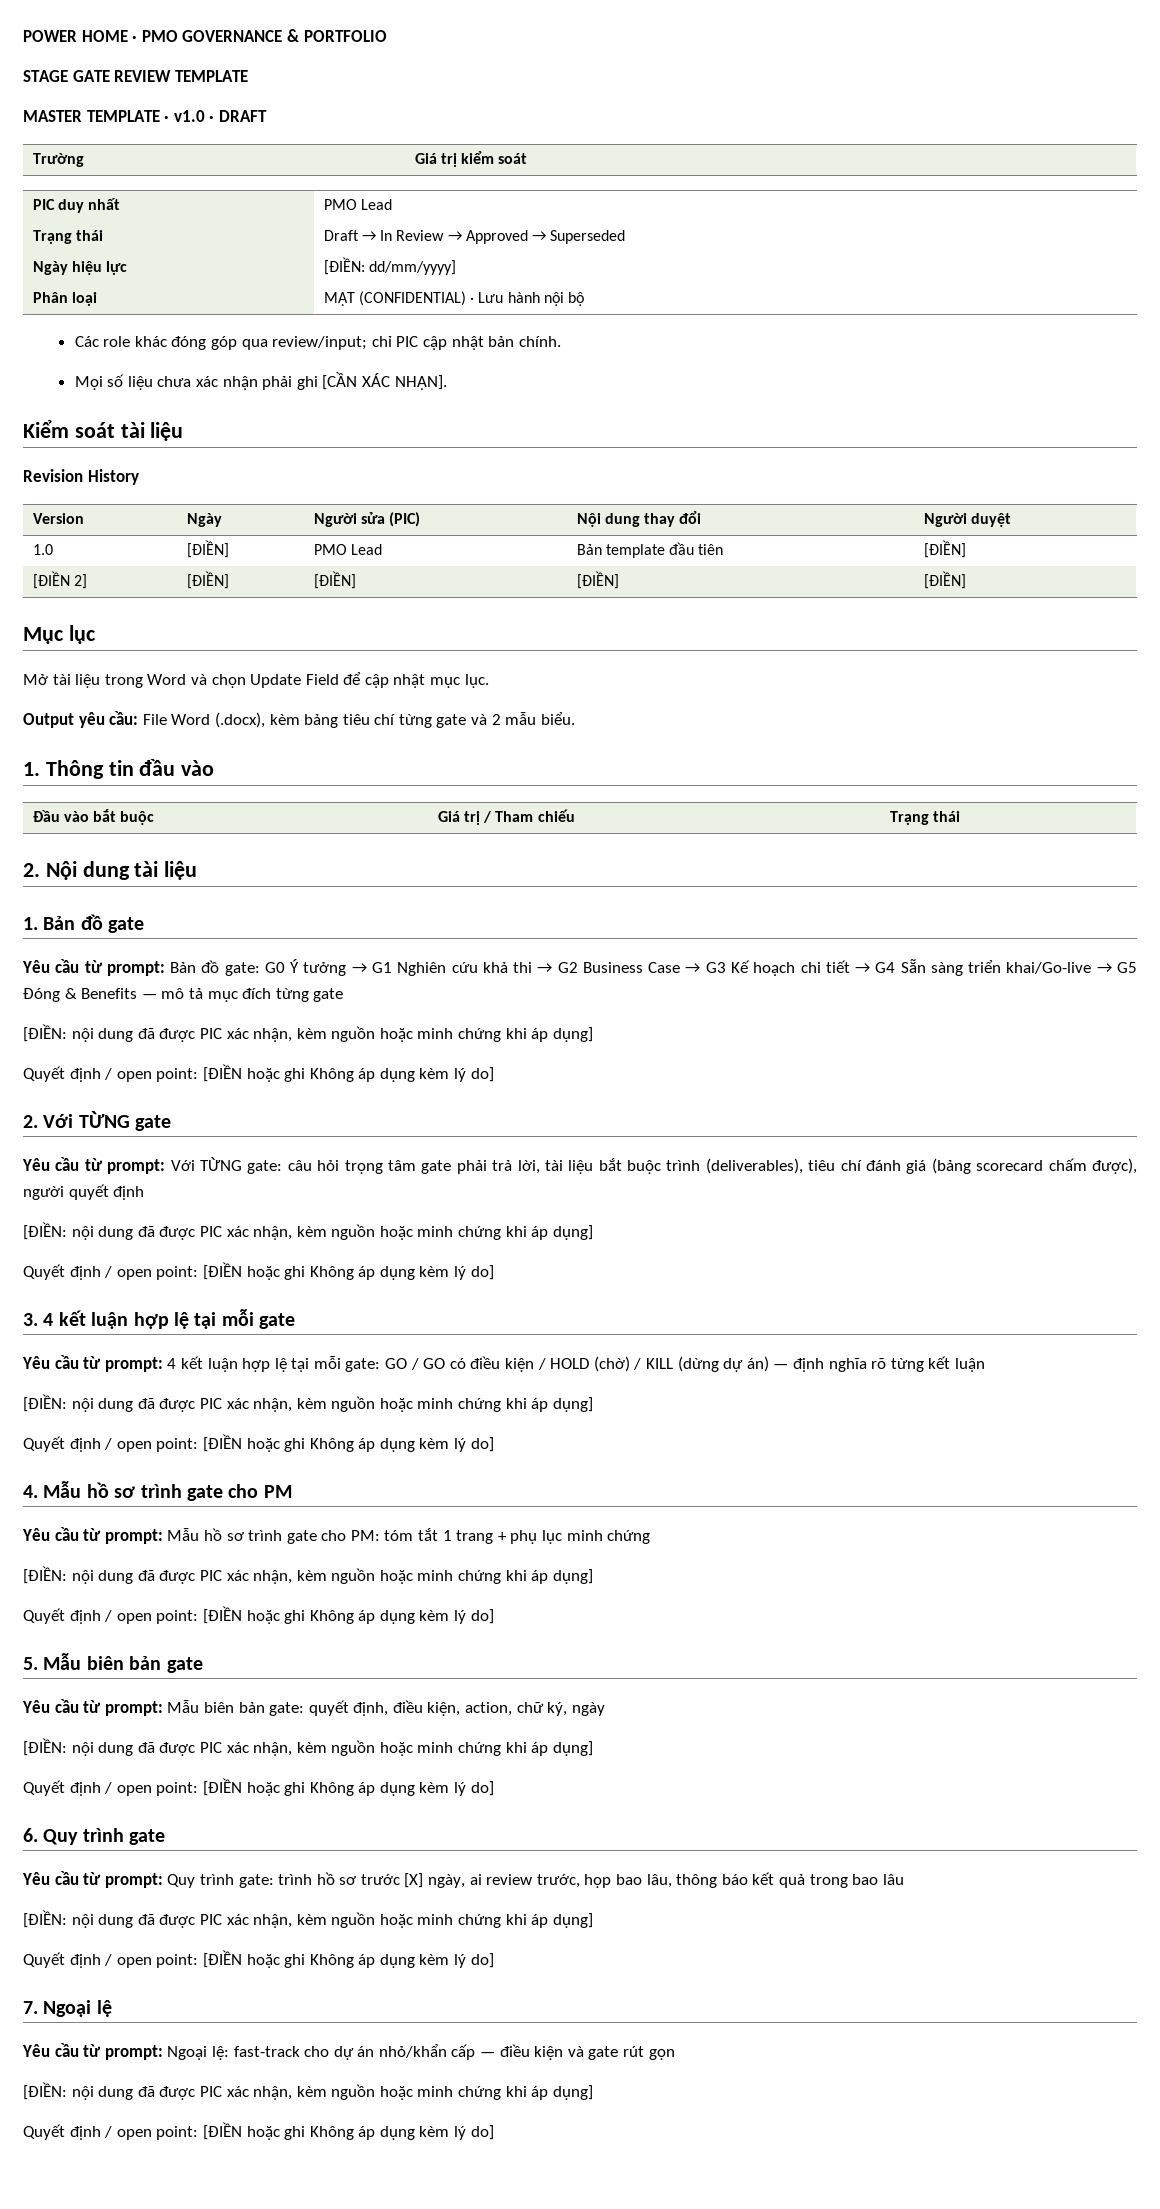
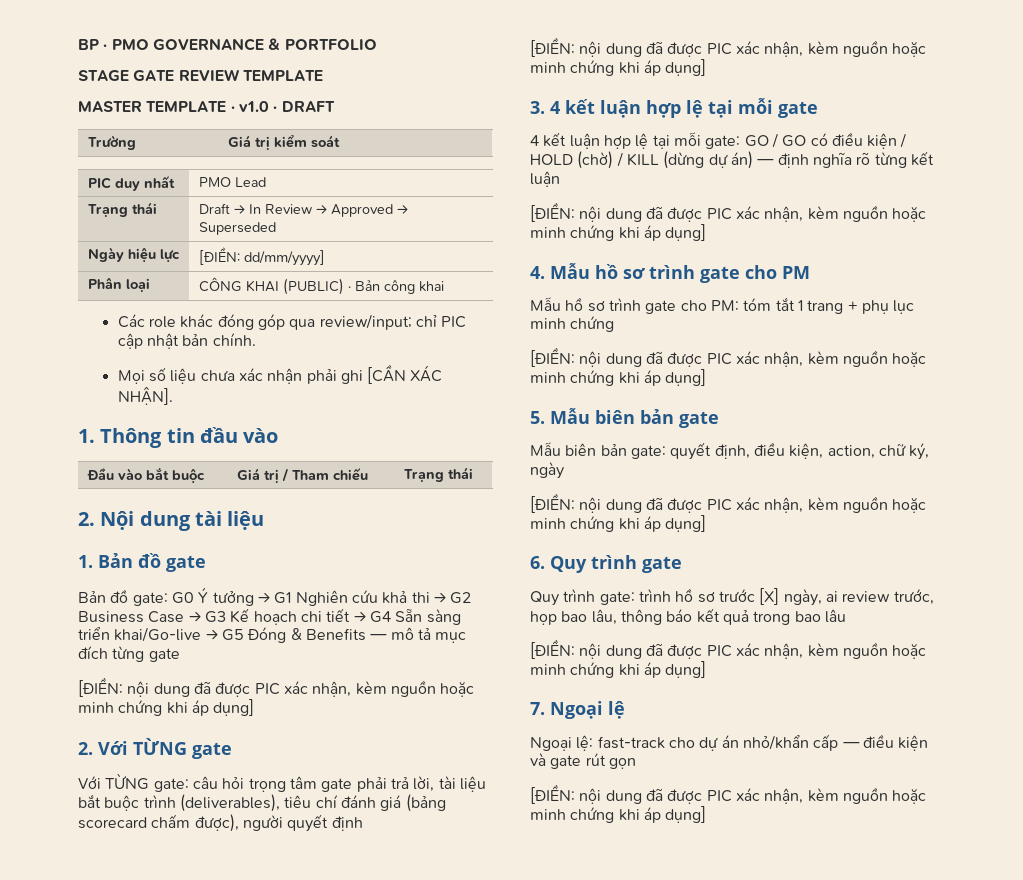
[23,30,128,42] POWER HOME -> [78,39,99,50] BP
[323,291,584,306] MẬT (CONFIDENTIAL) · Lưu hành nội bộ -> [199,277,445,295] CÔNG KHAI (PUBLIC) · Bản công khai
[23,420,184,441] [23,469,139,485] [32,513,84,524] [186,513,222,527] [313,512,421,527] [576,511,702,527] [923,513,1011,527] [32,544,53,555] [186,540,229,558] [313,544,382,555] [576,542,724,558] [923,540,966,558] [32,571,87,589] [186,571,229,589] [313,571,356,589] [576,571,619,589] [923,571,966,589] [23,625,95,644] [23,672,489,688] [23,711,575,728] // Kiểm soát tài liệu // Revision History // Version | Ngày | Người sửa (PIC) | Nội dung thay đổi | Người duyệt // 1.0 | [ĐIỀN] | PMO Lead | Bản template đầu tiên | [ĐIỀN] // [ĐIỀN 2] | [ĐIỀN] | [ĐIỀN] | [ĐIỀN] | [ĐIỀN] // Mục lục // Mở tài liệu trong Word và chọn Update Field để cập nhật mục lục. // Output yêu cầu: File Word (.docx), kèm bảng tiêu chí từng gate và 2 mẫu biểu. -> (173, 395) none
[22,959,165,976] Yêu cầu từ prompt: -> (206, 563) none
[23,1064,494,1082] // Quyết định / open point: [ĐIỀN hoặc ghi Không áp dụng kèm lý do] -> (255, 707) none
[22,1157,166,1174] Yêu cầu từ prompt: -> (232, 750) none
[23,1262,494,1280] // Quyết định / open point: [ĐIỀN hoặc ghi Không áp dụng kèm lý do] -> (707, 67) none
[22,1355,163,1372] Yêu cầu từ prompt: -> (818, 109) none
[23,1434,494,1452] // Quyết định / open point: [ĐIỀN hoặc ghi Không áp dụng kèm lý do] -> (707, 232) none
[22,1527,163,1544] Yêu cầu từ prompt: -> (810, 272) none
[23,1606,494,1624] // Quyết định / open point: [ĐIỀN hoặc ghi Không áp dụng kèm lý do] -> (707, 377) none
[22,1699,163,1716] Yêu cầu từ prompt: -> (719, 419) none
[23,1778,494,1796] // Quyết định / open point: [ĐIỀN hoặc ghi Không áp dụng kèm lý do] -> (707, 523) none
[22,1871,163,1888] Yêu cầu từ prompt: -> (682, 564) none
[23,1950,494,1968] // Quyết định / open point: [ĐIỀN hoặc ghi Không áp dụng kèm lý do] -> (707, 669) none
[22,2043,163,2060] Yêu cầu từ prompt: -> (625, 710) none
[23,2122,494,2140] // Quyết định / open point: [ĐIỀN hoặc ghi Không áp dụng kèm lý do] -> (707, 814) none

